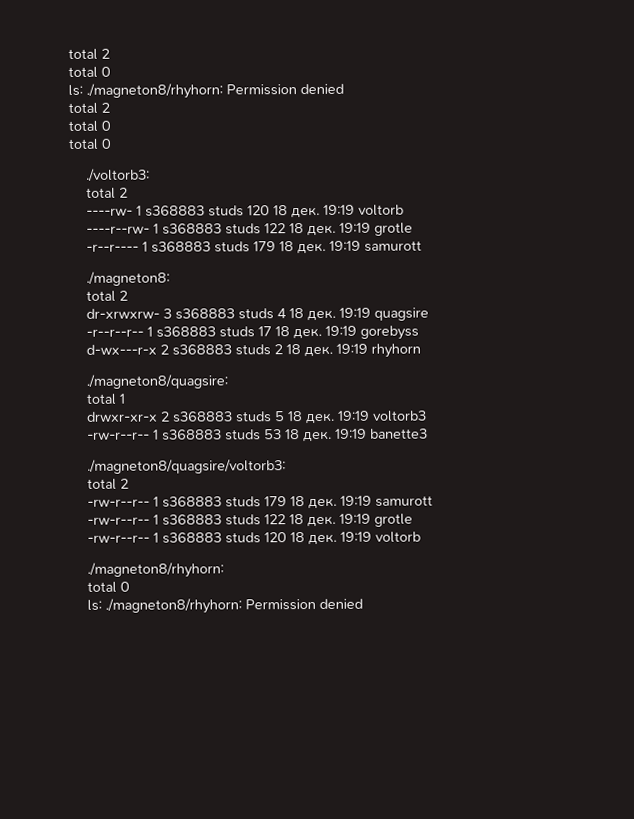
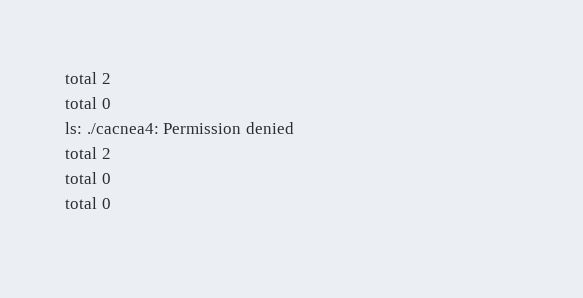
[86,83,223,99] ./magneton8/rhyhorn: -> [86,123,159,134] ./cacnea4:
[86,168,151,182] [86,187,129,199] [86,204,405,218] [86,222,414,236] [86,240,423,254] [86,271,171,286] [86,290,129,302] [86,307,430,321] [86,325,420,340] [86,343,422,358] [86,374,229,389] [86,393,126,405] [87,410,428,424] [87,428,429,442] [87,459,287,474] [87,478,130,490] [87,495,434,509] [87,513,414,527] [87,531,422,545] [87,562,225,578] [87,581,131,593] [87,598,364,614] // ./voltorb3: // total 2 // ----rw- 1 s368883 studs 120 18 дек. 19:19 voltorb // ----r--rw- 1 s368883 studs 122 18 дек. 19:19 grotle // -r--r---- 1 s368883 studs 179 18 дек. 19:19 samurott // ./magneton8: // total 2 // dr-xrwxrw- 3 s368883 studs 4 18 дек. 19:19 quagsire // -r--r--r-- 1 s368883 studs 17 18 дек. 19:19 gorebyss // d-wx---r-x 2 s368883 studs 2 18 дек. 19:19 rhyhorn // ./magneton8/quagsire: // total 1 // drwxr-xr-x 2 s368883 studs 5 18 дек. 19:19 voltorb3 // -rw-r--r-- 1 s368883 studs 53 18 дек. 19:19 banette3 // ./magneton8/quagsire/voltorb3: // total 2 // -rw-r--r-- 1 s368883 studs 179 18 дек. 19:19 samurott // -rw-r--r-- 1 s368883 studs 122 18 дек. 19:19 grotle // -rw-r--r-- 1 s368883 studs 120 18 дек. 19:19 voltorb // ./magneton8/rhyhorn: // total 0 // ls: ./magneton8/rhyhorn: Permission denied -> (111, 203) none

